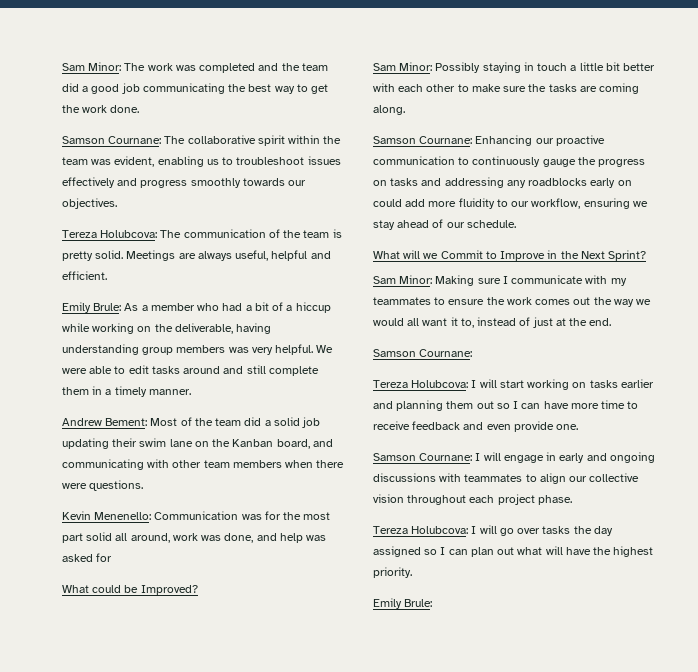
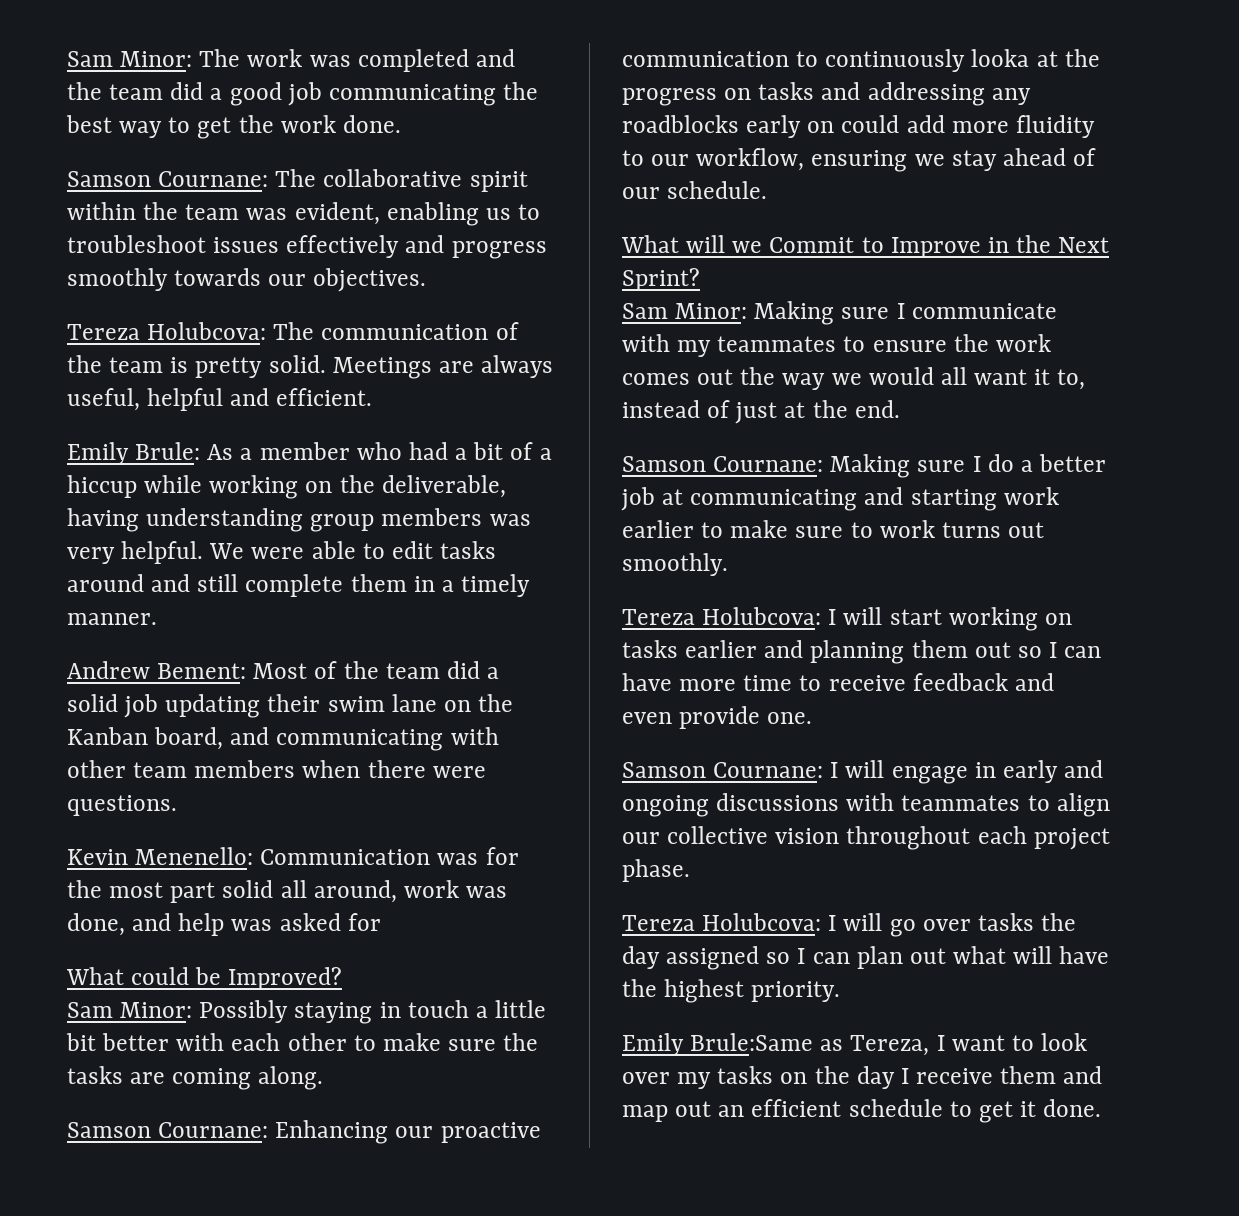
[542,159,576,167] gauge -> [971,49,1058,67] looka at
(473, 353) none -> [830,454,1107,478] [621,487,1059,511] [622,520,1045,538] [622,553,728,576] Making sure I do a better job at communicating and starting work earlier to make sure to work turns out smoothly.
[404,599,433,607] Brule: -> [690,1033,1088,1056] [622,1066,1103,1089] [622,1099,1102,1123] Brule:Same as Tereza, I want to look over my tasks on the day I receive them and map out an efficient schedule to get it done.

